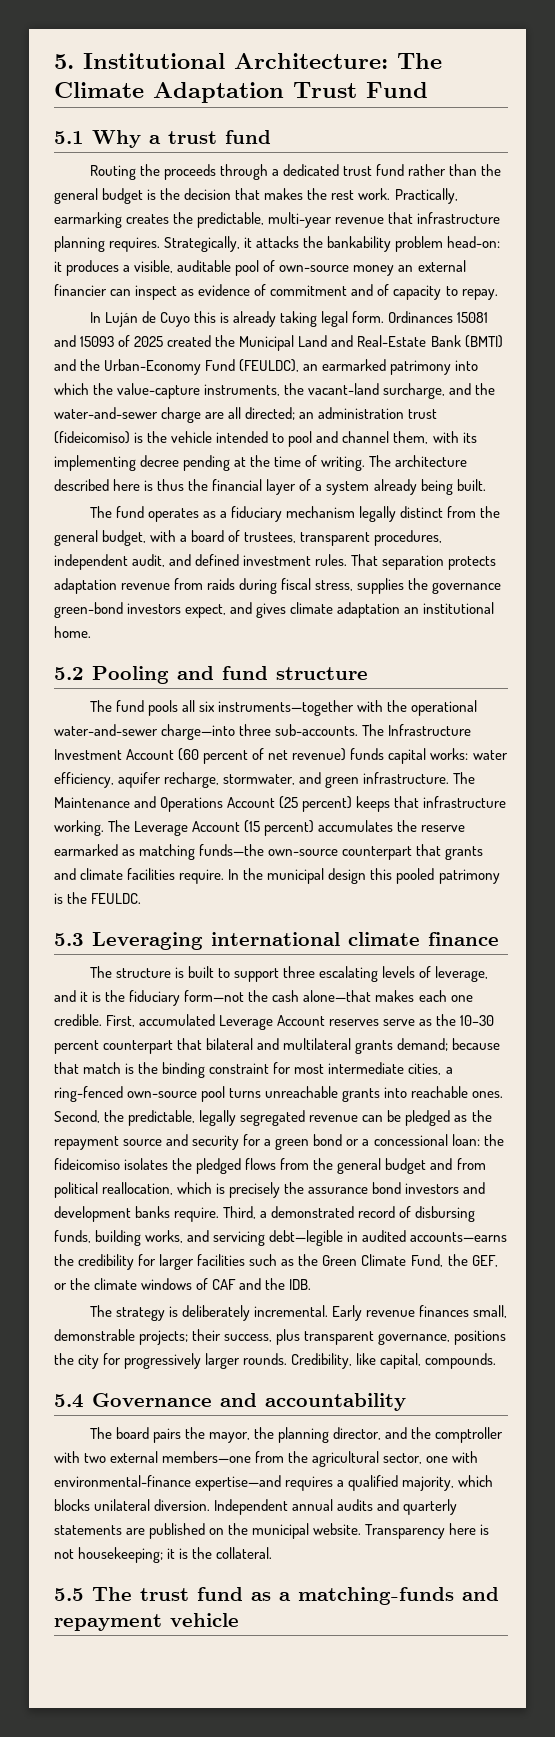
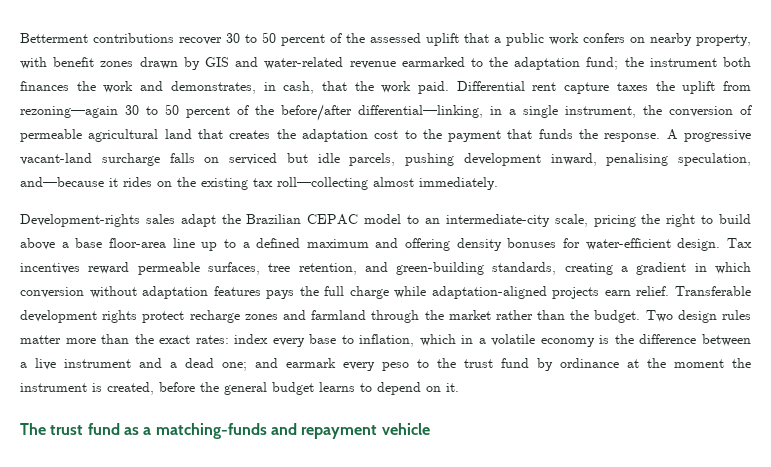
[54,53,442,69] [54,82,428,103] [54,130,271,148] [89,164,502,180] [54,188,458,204] [54,212,501,228] [54,236,501,252] [54,260,466,276] [54,284,498,300] [89,311,489,327] [54,335,503,351] [54,359,479,375] [54,383,496,399] [54,407,438,423] [54,431,477,447] [54,455,468,471] [54,479,486,495] [89,506,501,522] [54,530,443,546] [54,554,497,570] [54,578,502,594] [54,602,495,618] [54,626,91,638] [54,666,368,684] [89,700,478,716] [54,724,472,740] [54,748,508,764] [54,772,476,788] [54,796,507,812] [54,820,466,836] [54,844,484,860] [54,868,500,884] [54,892,142,904] [54,932,499,950] [89,966,489,982] [54,990,473,1006] [54,1014,495,1030] [54,1038,501,1054] [54,1062,453,1078] [54,1086,504,1102] [54,1110,492,1126] [54,1134,504,1150] [54,1158,486,1174] [54,1182,486,1198] [54,1206,476,1222] [54,1230,508,1246] [54,1254,498,1270] [54,1278,312,1290] [89,1305,508,1321] [54,1329,507,1345] [54,1353,497,1369] [54,1393,406,1411] [89,1427,504,1443] [54,1451,479,1467] [54,1475,494,1491] [54,1499,458,1515] [54,1523,490,1539] [54,1547,273,1563] [54,1588,84,1601] 5. Institutional Architecture: The Climate Adaptation Trust Fund // 5.1 Why a trust fund // Routing the proceeds through a dedicated trust fund rather than the general budget is the decision that makes the rest work. Practically, earmarking creates the predictable, multi-year revenue that infrastructure planning requires. Strategically, it attacks the bankability problem head-on: it produces a visible, auditable pool of own-source money an external financier can inspect as evidence of commitment and of capacity to repay. // In Luján de Cuyo this is already taking legal form. Ordinances 15081 and 15093 of 2025 created the Municipal Land and Real-Estate Bank (BMTI) and the Urban-Economy Fund (FEULDC), an earmarked patrimony into which the value-capture instruments, the vacant-land surcharge, and the water-and-sewer charge are all directed; an administration trust (fideicomiso) is the vehicle intended to pool and channel them, with its implementing decree pending at the time of writing. The architecture described here is thus the financial layer of a system already being built. // The fund operates as a fiduciary mechanism legally distinct from the general budget, with a board of trustees, transparent procedures, independent audit, and defined investment rules. That separation protects adaptation revenue from raids during fiscal stress, supplies the governance green-bond investors expect, and gives climate adaptation an institutional home. // 5.2 Pooling and fund structure // The fund pools all six instruments—together with the operational water-and-sewer charge—into three sub-accounts. The Infrastructure Investment Account (60 percent of net revenue) funds capital works: water efficiency, aquifer recharge, stormwater, and green infrastructure. The Maintenance and Operations Account (25 percent) keeps that infrastructure working. The Leverage Account (15 percent) accumulates the reserve earmarked as matching funds—the own-source counterpart that grants and climate facilities require. In the municipal design this pooled patrimony is the FEULDC. // 5.3 Leveraging international climate finance // The structure is built to support three escalating levels of leverage, and it is the fiduciary form—not the cash alone—that makes each one credible. First, accumulated Leverage Account reserves serve as the 10–30 percent counterpart that bilateral and multilateral grants demand; because that match is the binding constraint for most intermediate cities, a ring-fenced own-source pool turns unreachable grants into reachable ones. Second, the predictable, legally segregated revenue can be pledged as the repayment source and security for a green bond or a concessional loan: the fideicomiso isolates the pledged flows from the general budget and from political reallocation, which is precisely the assurance bond investors and development banks require. Third, a demonstrated record of disbursing funds, building works, and servicing debt—legible in audited accounts—earns the credibility for larger facilities such as the Green Climate Fund, the GEF, or the climate windows of CAF and the IDB. // The strategy is deliberately incremental. Early revenue finances small, demonstrable projects; their success, plus transparent governance, positions the city for progressively larger rounds. Credibility, like capital, compounds. // 5.4 Governance and accountability // The board pairs the mayor, the planning director, and the comptroller with two external members—one from the agricultural sector, one with environmental-finance expertise—and requires a qualified majority, which blocks unilateral diversion. Independent annual audits and quarterly statements are published on the municipal website. Transparency here is not housekeeping; it is the collateral. // 5.5 -> [20,32,751,46] [20,57,751,70] [20,81,752,94] [20,104,752,121] [20,129,751,142] [20,153,751,166] [20,177,498,190] [20,214,752,227] [20,238,752,251] [20,262,751,275] [20,286,752,299] [20,310,751,323] [20,334,751,347] [20,358,751,371] [20,382,459,395] Betterment contributions recover 30 to 50 percent of the assessed uplift that a public work confers on nearby property, with benefit zones drawn by GIS and water-related revenue earmarked to the adaptation fund; the instrument both finances the work and demonstrates, in cash, that the work paid. Differential rent capture taxes the uplift from rezoning—again 30 to 50 percent of the before/after differential—linking, in a single instrument, the conversion of permeable agricultural land that creates the adaptation cost to the payment that funds the response. A progressive vacant-land surcharge falls on serviced but idle parcels, pushing development inward, penalising speculation, and—because it rides on the existing tax roll—collecting almost immediately. // Development-rights sales adapt the Brazilian CEPAC model to an intermediate-city scale, pricing the right to build above a base floor-area line up to a defined maximum and offering density bonuses for water-efficient design. Tax incentives reward permeable surfaces, tree retention, and green-building standards, creating a gradient in which conversion without adaptation features pays the full charge while adaptation-aligned projects earn relief. Transferable development rights protect recharge zones and farmland through the market rather than the budget. Two design rules matter more than the exact rates: index every base to inflation, which in a volatile economy is the difference between a live instrument and a dead one; and earmark every peso to the trust fund by ordinance at the moment the instrument is created, before the general budget learns to depend on it. //

